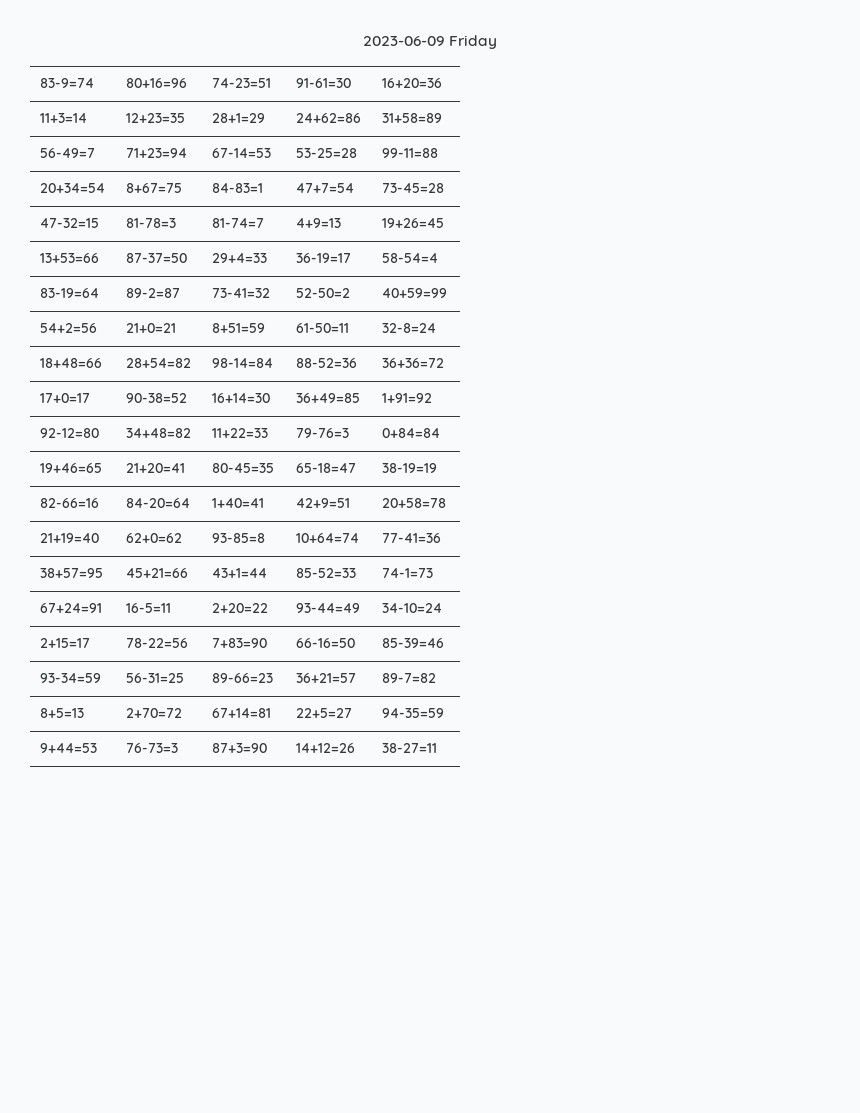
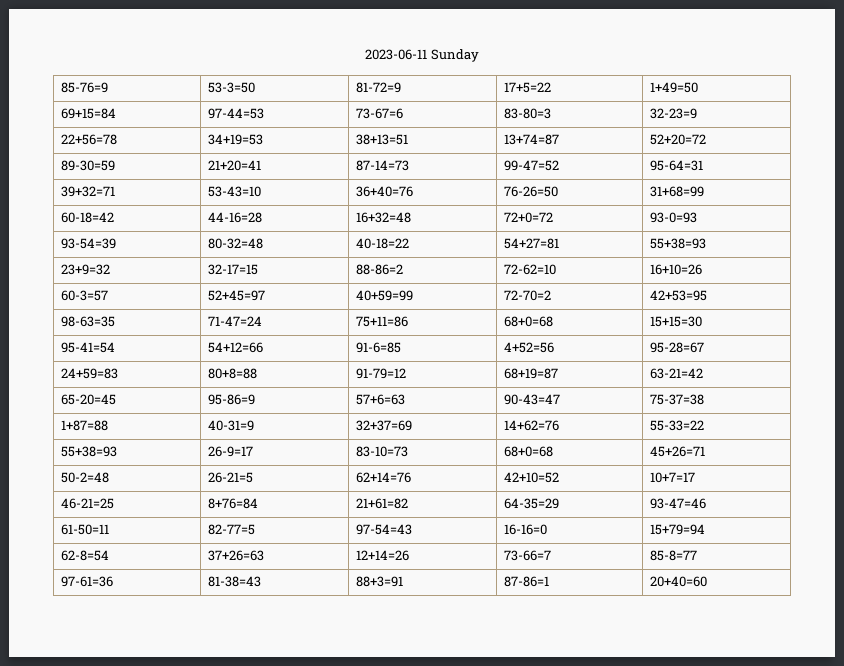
[362,35,498,49] [40,78,95,88] [126,78,188,88] [212,78,272,88] [296,78,352,88] [382,78,443,88] [40,113,88,123] [126,113,186,123] [212,113,266,123] [296,113,362,123] [382,113,443,123] [40,148,96,158] [126,148,188,158] [212,148,272,158] [296,148,358,158] [382,148,439,158] [40,183,106,193] [126,183,183,193] [212,183,264,193] [296,183,355,193] [382,183,445,193] [40,218,100,228] [126,218,177,228] [212,218,265,228] [296,218,342,228] [382,218,445,228] [40,253,100,263] [126,253,188,263] [212,253,268,263] [296,253,352,263] [382,253,439,263] [40,288,100,298] [126,288,181,298] [212,288,271,298] [296,288,351,298] [382,288,448,298] [40,323,98,333] [126,323,177,333] [212,323,266,333] [296,323,350,333] [382,323,437,333] [40,358,103,368] [126,358,192,368] [212,358,274,368] [296,358,358,368] [382,358,445,368] [40,393,91,403] [126,393,188,403] [212,393,271,403] [296,393,361,403] [382,393,433,403] [40,428,100,438] [126,428,192,438] [212,428,269,438] [296,428,350,438] [382,428,441,438] [40,463,103,473] [126,463,186,473] [212,463,275,473] [296,463,357,473] [382,463,438,473] [40,498,100,508] [126,498,191,508] [212,498,265,508] [296,498,351,508] [382,498,447,508] [40,533,100,543] [126,533,183,543] [212,533,266,543] [296,533,360,543] [382,533,442,543] [40,568,104,578] [126,568,189,578] [212,568,268,578] [296,568,357,578] [382,568,434,578] [40,603,103,613] [126,603,172,613] [212,603,269,613] [296,603,361,613] [382,603,443,613] [40,638,91,648] [126,638,189,648] [212,638,268,648] [296,638,356,648] [382,638,445,648] [40,673,102,683] [126,673,185,683] [212,673,274,683] [296,673,357,683] [382,673,437,683] [40,708,85,718] [126,708,183,718] [212,708,272,718] [296,708,353,718] [382,708,445,718] [40,743,98,753] [126,743,179,753] [212,743,268,753] [296,743,356,753] [382,743,438,753] 2023-06-09 Friday // 83-9=74 | 80+16=96 | 74-23=51 | 91-61=30 | 16+20=36 // 11+3=14 | 12+23=35 | 28+1=29 | 24+62=86 | 31+58=89 // 56-49=7 | 71+23=94 | 67-14=53 | 53-25=28 | 99-11=88 // 20+34=54 | 8+67=75 | 84-83=1 | 47+7=54 | 73-45=28 // 47-32=15 | 81-78=3 | 81-74=7 | 4+9=13 | 19+26=45 // 13+53=66 | 87-37=50 | 29+4=33 | 36-19=17 | 58-54=4 // 83-19=64 | 89-2=87 | 73-41=32 | 52-50=2 | 40+59=99 // 54+2=56 | 21+0=21 | 8+51=59 | 61-50=11 | 32-8=24 // 18+48=66 | 28+54=82 | 98-14=84 | 88-52=36 | 36+36=72 // 17+0=17 | 90-38=52 | 16+14=30 | 36+49=85 | 1+91=92 // 92-12=80 | 34+48=82 | 11+22=33 | 79-76=3 | 0+84=84 // 19+46=65 | 21+20=41 | 80-45=35 | 65-18=47 | 38-19=19 // 82-66=16 | 84-20=64 | 1+40=41 | 42+9=51 | 20+58=78 // 21+19=40 | 62+0=62 | 93-85=8 | 10+64=74 | 77-41=36 // 38+57=95 | 45+21=66 | 43+1=44 | 85-52=33 | 74-1=73 // 67+24=91 | 16-5=11 | 2+20=22 | 93-44=49 | 34-10=24 // 2+15=17 | 78-22=56 | 7+83=90 | 66-16=50 | 85-39=46 // 93-34=59 | 56-31=25 | 89-66=23 | 36+21=57 | 89-7=82 // 8+5=13 | 2+70=72 | 67+14=81 | 22+5=27 | 94-35=59 // 9+44=53 | 76-73=3 | 87+3=90 | 14+12=26 | 38-27=11 -> [365,49,479,62] [60,82,108,93] [207,82,255,93] [355,82,401,93] [503,82,551,93] [649,82,698,93] [60,108,116,119] [207,108,264,119] [355,108,403,119] [503,108,551,119] [649,108,697,119] [60,134,117,145] [207,134,263,145] [355,134,408,145] [503,134,559,145] [649,134,706,145] [60,160,115,171] [207,160,261,171] [355,160,409,171] [503,160,559,171] [649,160,703,171] [60,186,115,197] [207,186,261,197] [355,186,413,197] [503,186,558,197] [649,186,704,197] [60,212,114,223] [207,212,262,223] [355,212,411,223] [503,212,553,223] [649,212,697,223] [60,238,116,249] [207,238,263,249] [355,238,409,249] [503,238,559,249] [649,238,706,249] [60,264,110,275] [207,264,258,275] [355,264,403,275] [503,264,556,275] [649,264,702,275] [60,290,108,301] [207,290,265,301] [355,290,413,301] [503,290,551,301] [649,290,707,301] [60,316,115,327] [207,316,262,326] [355,316,408,327] [503,316,553,327] [649,316,702,327] [60,342,115,353] [207,342,263,353] [355,342,401,353] [503,342,554,353] [649,342,704,353] [60,368,118,379] [207,368,257,379] [355,368,406,379] [503,368,558,379] [649,368,703,379] [60,394,116,405] [207,394,255,405] [355,394,405,405] [503,394,560,405] [649,394,704,405] [60,420,108,431] [207,420,254,431] [355,420,412,431] [503,420,559,431] [649,420,704,431] [60,446,117,457] [207,446,253,457] [355,446,408,457] [503,446,553,457] [649,446,705,457] [60,472,109,483] [207,472,253,483] [355,472,411,483] [503,472,559,483] [649,472,695,483] [60,498,114,509] [207,498,258,509] [355,498,408,509] [503,498,559,509] [649,498,706,509] [60,524,109,535] [207,524,255,535] [355,524,412,535] [503,524,547,535] [649,524,705,535] [60,550,109,561] [207,550,264,561] [355,550,409,561] [503,550,551,561] [649,550,697,561] [60,576,113,587] [207,576,261,587] [355,576,403,587] [503,576,549,587] [649,576,707,587] 2023-06-11 Sunday // 85-76=9 | 53-3=50 | 81-72=9 | 17+5=22 | 1+49=50 // 69+15=84 | 97-44=53 | 73-67=6 | 83-80=3 | 32-23=9 // 22+56=78 | 34+19=53 | 38+13=51 | 13+74=87 | 52+20=72 // 89-30=59 | 21+20=41 | 87-14=73 | 99-47=52 | 95-64=31 // 39+32=71 | 53-43=10 | 36+40=76 | 76-26=50 | 31+68=99 // 60-18=42 | 44-16=28 | 16+32=48 | 72+0=72 | 93-0=93 // 93-54=39 | 80-32=48 | 40-18=22 | 54+27=81 | 55+38=93 // 23+9=32 | 32-17=15 | 88-86=2 | 72-62=10 | 16+10=26 // 60-3=57 | 52+45=97 | 40+59=99 | 72-70=2 | 42+53=95 // 98-63=35 | 71-47=24 | 75+11=86 | 68+0=68 | 15+15=30 // 95-41=54 | 54+12=66 | 91-6=85 | 4+52=56 | 95-28=67 // 24+59=83 | 80+8=88 | 91-79=12 | 68+19=87 | 63-21=42 // 65-20=45 | 95-86=9 | 57+6=63 | 90-43=47 | 75-37=38 // 1+87=88 | 40-31=9 | 32+37=69 | 14+62=76 | 55-33=22 // 55+38=93 | 26-9=17 | 83-10=73 | 68+0=68 | 45+26=71 // 50-2=48 | 26-21=5 | 62+14=76 | 42+10=52 | 10+7=17 // 46-21=25 | 8+76=84 | 21+61=82 | 64-35=29 | 93-47=46 // 61-50=11 | 82-77=5 | 97-54=43 | 16-16=0 | 15+79=94 // 62-8=54 | 37+26=63 | 12+14=26 | 73-66=7 | 85-8=77 // 97-61=36 | 81-38=43 | 88+3=91 | 87-86=1 | 20+40=60

